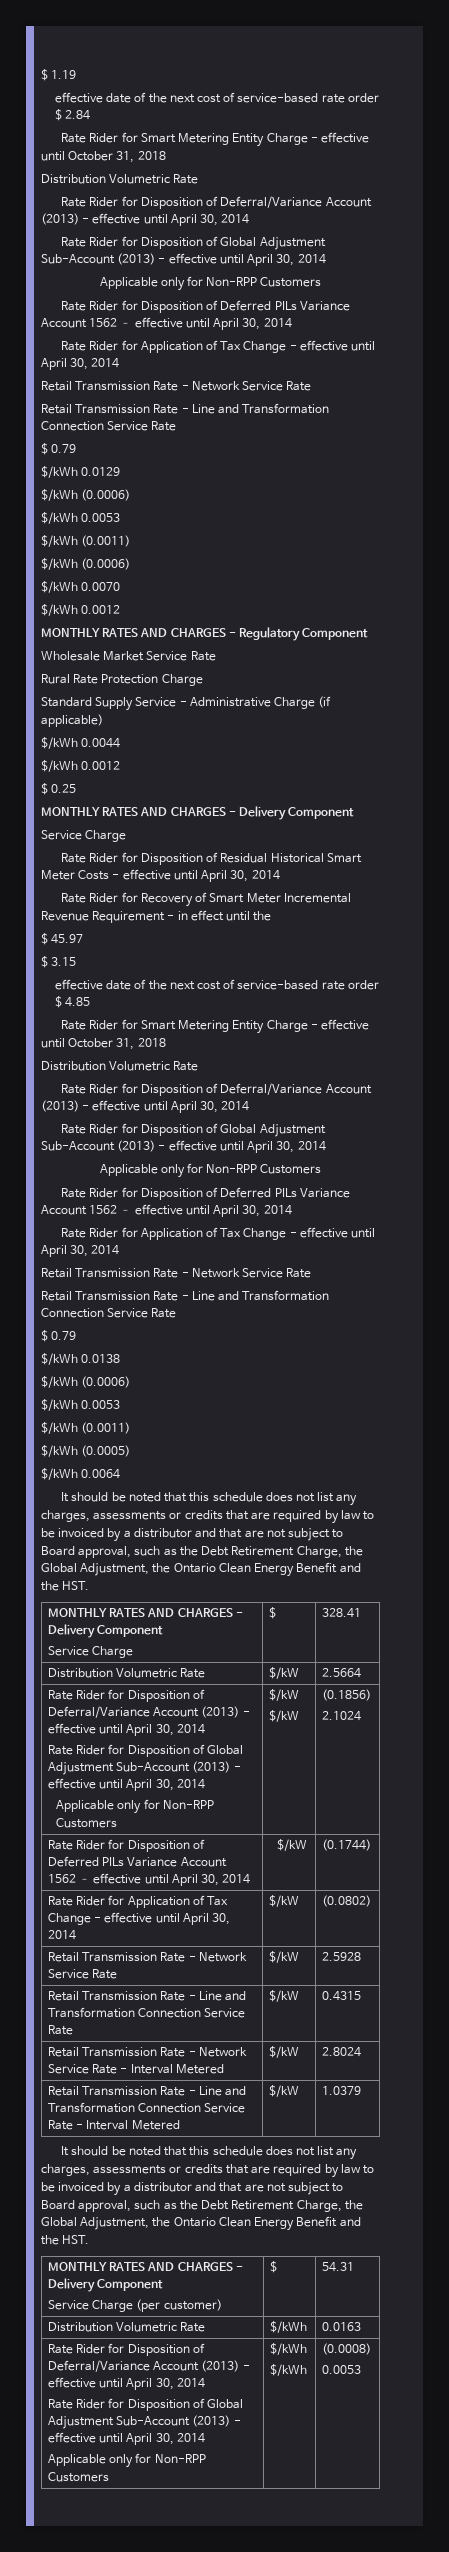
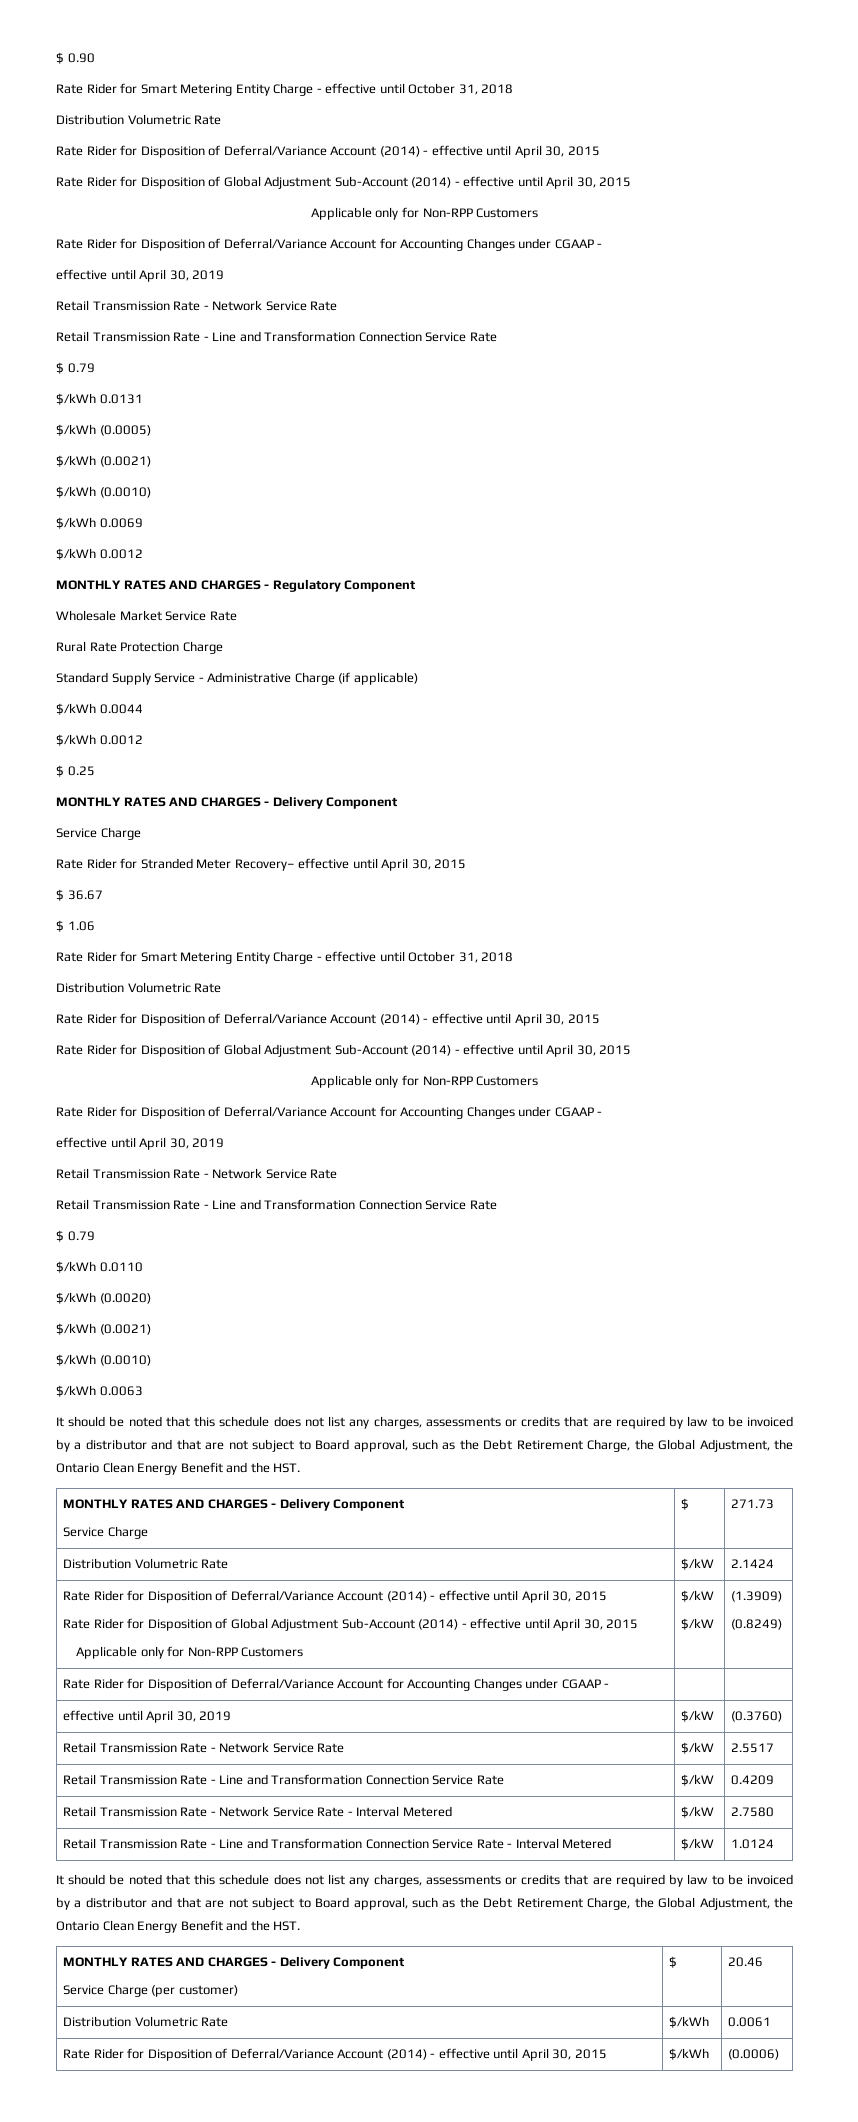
[41,69,77,81] [54,92,379,103] [54,109,91,121] $ 1.19 // effective date of the next cost of service-based rate order $ 2.84 -> [56,52,95,64] $ 0.90
[41,213,250,226] [61,236,326,250] [41,253,326,266] (2013) - effective until April 30, 2014 // Rate Rider for Disposition of Global Adjustment Sub-Account (2013) - effective until April 30, 2014 -> [379,145,600,158] [56,176,632,189] (2014) - effective until April 30, 2015 // Rate Rider for Disposition of Global Adjustment Sub-Account (2014) - effective until April 30, 2015
[220,300,350,311] [41,317,292,330] [61,340,376,353] [41,358,120,370] Deferred PILs Variance Account 1562 – effective until April 30, 2014 // Rate Rider for Application of Tax Change - effective until April 30, 2014 -> [223,238,603,251] [56,269,225,282] Deferral/Variance Account for Accounting Changes under CGAAP - // effective until April 30, 2019
[81,467,121,476] [41,489,131,501] [41,512,121,524] [41,535,131,547] [41,558,131,570] [41,581,121,593] 0.0129 // $/kWh (0.0006) // $/kWh 0.0053 // $/kWh (0.0011) // $/kWh (0.0006) // $/kWh 0.0070 -> [99,394,143,404] [56,424,151,436] [56,455,151,467] [56,486,151,498] [56,517,143,529] 0.0131 // $/kWh (0.0005) // $/kWh (0.0021) // $/kWh (0.0010) // $/kWh 0.0069
[140,852,362,865] [41,869,280,882] [61,892,351,907] [41,910,272,923] [41,933,84,945] [41,956,77,968] [54,979,379,990] [54,996,91,1008] Disposition of Residual Historical Smart Meter Costs - effective until April 30, 2014 // Rate Rider for Recovery of Smart Meter Incremental Revenue Requirement - in effect until the // $ 45.97 // $ 3.15 // effective date of the next cost of service-based rate order $ 4.85 -> [140,858,467,871] [56,889,103,901] [56,920,95,932] Stranded Meter Recovery– effective until April 30, 2015 // $ 36.67 // $ 1.06
[41,1100,250,1113] [61,1123,326,1137] [41,1140,326,1153] (2013) - effective until April 30, 2014 // Rate Rider for Disposition of Global Adjustment Sub-Account (2013) - effective until April 30, 2014 -> [379,1013,600,1026] [56,1044,632,1057] (2014) - effective until April 30, 2015 // Rate Rider for Disposition of Global Adjustment Sub-Account (2014) - effective until April 30, 2015
[220,1187,350,1198] [41,1204,292,1217] [61,1227,376,1240] [41,1245,120,1257] Deferred PILs Variance Account 1562 – effective until April 30, 2014 // Rate Rider for Application of Tax Change - effective until April 30, 2014 -> [223,1106,603,1119] [56,1137,225,1150] Deferral/Variance Account for Accounting Changes under CGAAP - // effective until April 30, 2019
[81,1354,121,1363] [41,1376,131,1388] [41,1399,121,1411] [41,1422,131,1434] [41,1445,131,1457] [41,1468,121,1480] 0.0138 // $/kWh (0.0006) // $/kWh 0.0053 // $/kWh (0.0011) // $/kWh (0.0005) // $/kWh 0.0064 -> [99,1262,143,1272] [56,1292,151,1304] [56,1323,151,1335] [56,1354,151,1366] [56,1385,143,1397] 0.0110 // $/kWh (0.0020) // $/kWh (0.0021) // $/kWh (0.0010) // $/kWh 0.0063
[321,1608,361,1618] 328.41 -> [731,1499,775,1509] 271.73
[321,1668,361,1678] [47,1689,205,1702] [47,1706,250,1718] [47,1723,205,1736] [47,1744,244,1757] [47,1761,241,1775] [47,1778,205,1791] 2.5664 // Rate Rider for Disposition of Deferral/Variance Account (2013) - effective until April 30, 2014 // Rate Rider for Disposition of Global Adjustment Sub-Account (2013) - effective until April 30, 2014 -> [731,1559,775,1568] [63,1590,607,1603] [63,1618,639,1631] 2.1424 // Rate Rider for Disposition of Deferral/Variance Account (2014) - effective until April 30, 2015 // Rate Rider for Disposition of Global Adjustment Sub-Account (2014) - effective until April 30, 2015
[321,1689,371,1701] [321,1711,361,1721] [47,1839,205,1852] [47,1856,227,1867] [47,1873,251,1886] [277,1839,308,1851] [321,1839,371,1851] [47,1895,229,1908] [47,1912,231,1925] [47,1930,76,1940] [268,1895,299,1907] [321,1895,371,1907] (0.1856) // 2.1024 // Rate Rider for Disposition of Deferred PILs Variance Account 1562 – effective until April 30, 2014 | $/kW | (0.1744) // Rate Rider for Application of Tax Change - effective until April 30, 2014 | $/kW | (0.0802) -> [731,1591,783,1602] [731,1619,783,1630] [63,1678,610,1691] [63,1710,232,1723] [681,1710,715,1722] [731,1711,783,1722] (1.3909) // (0.8249) // Rate Rider for Disposition of Deferral/Variance Account for Accounting Changes under CGAAP - | | // effective until April 30, 2019 | $/kW | (0.3760)
[321,1952,361,1961] 2.5928 -> [731,1743,775,1753] 2.5517
[321,1991,361,2001] 0.4315 -> [731,1775,775,1785] 0.4209
[321,2047,361,2057] 2.8024 -> [731,1807,775,1817] 2.7580
[321,2086,361,2095] 1.0379 -> [731,1839,775,1849] 1.0124
[321,2262,354,2272] 54.31 -> [728,1957,764,1967] 20.46
[321,2322,361,2331] [47,2343,205,2356] [47,2360,250,2372] [47,2377,205,2390] [47,2398,244,2411] [47,2415,241,2429] [47,2432,205,2445] [47,2453,206,2468] [47,2472,109,2482] [269,2343,307,2355] [269,2364,307,2376] [321,2343,371,2355] [321,2365,361,2374] 0.0163 // Rate Rider for Disposition of Deferral/Variance Account (2013) - effective until April 30, 2014 // Rate Rider for Disposition of Global Adjustment Sub-Account (2013) - effective until April 30, 2014 // Applicable only for Non-RPP Customers | $/kWh // $/kWh | (0.0008) // 0.0053 -> [728,2017,772,2027] [63,2048,607,2061] [669,2048,710,2060] [728,2049,780,2060] 0.0061 // Rate Rider for Disposition of Deferral/Variance Account (2014) - effective until April 30, 2015 | $/kWh | (0.0006)

